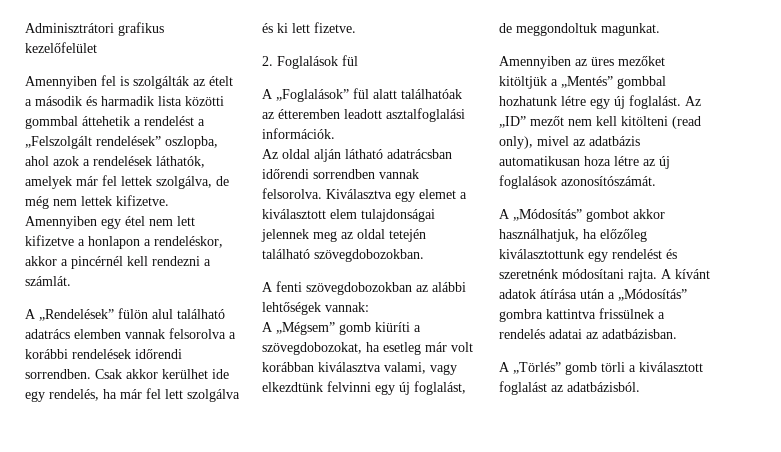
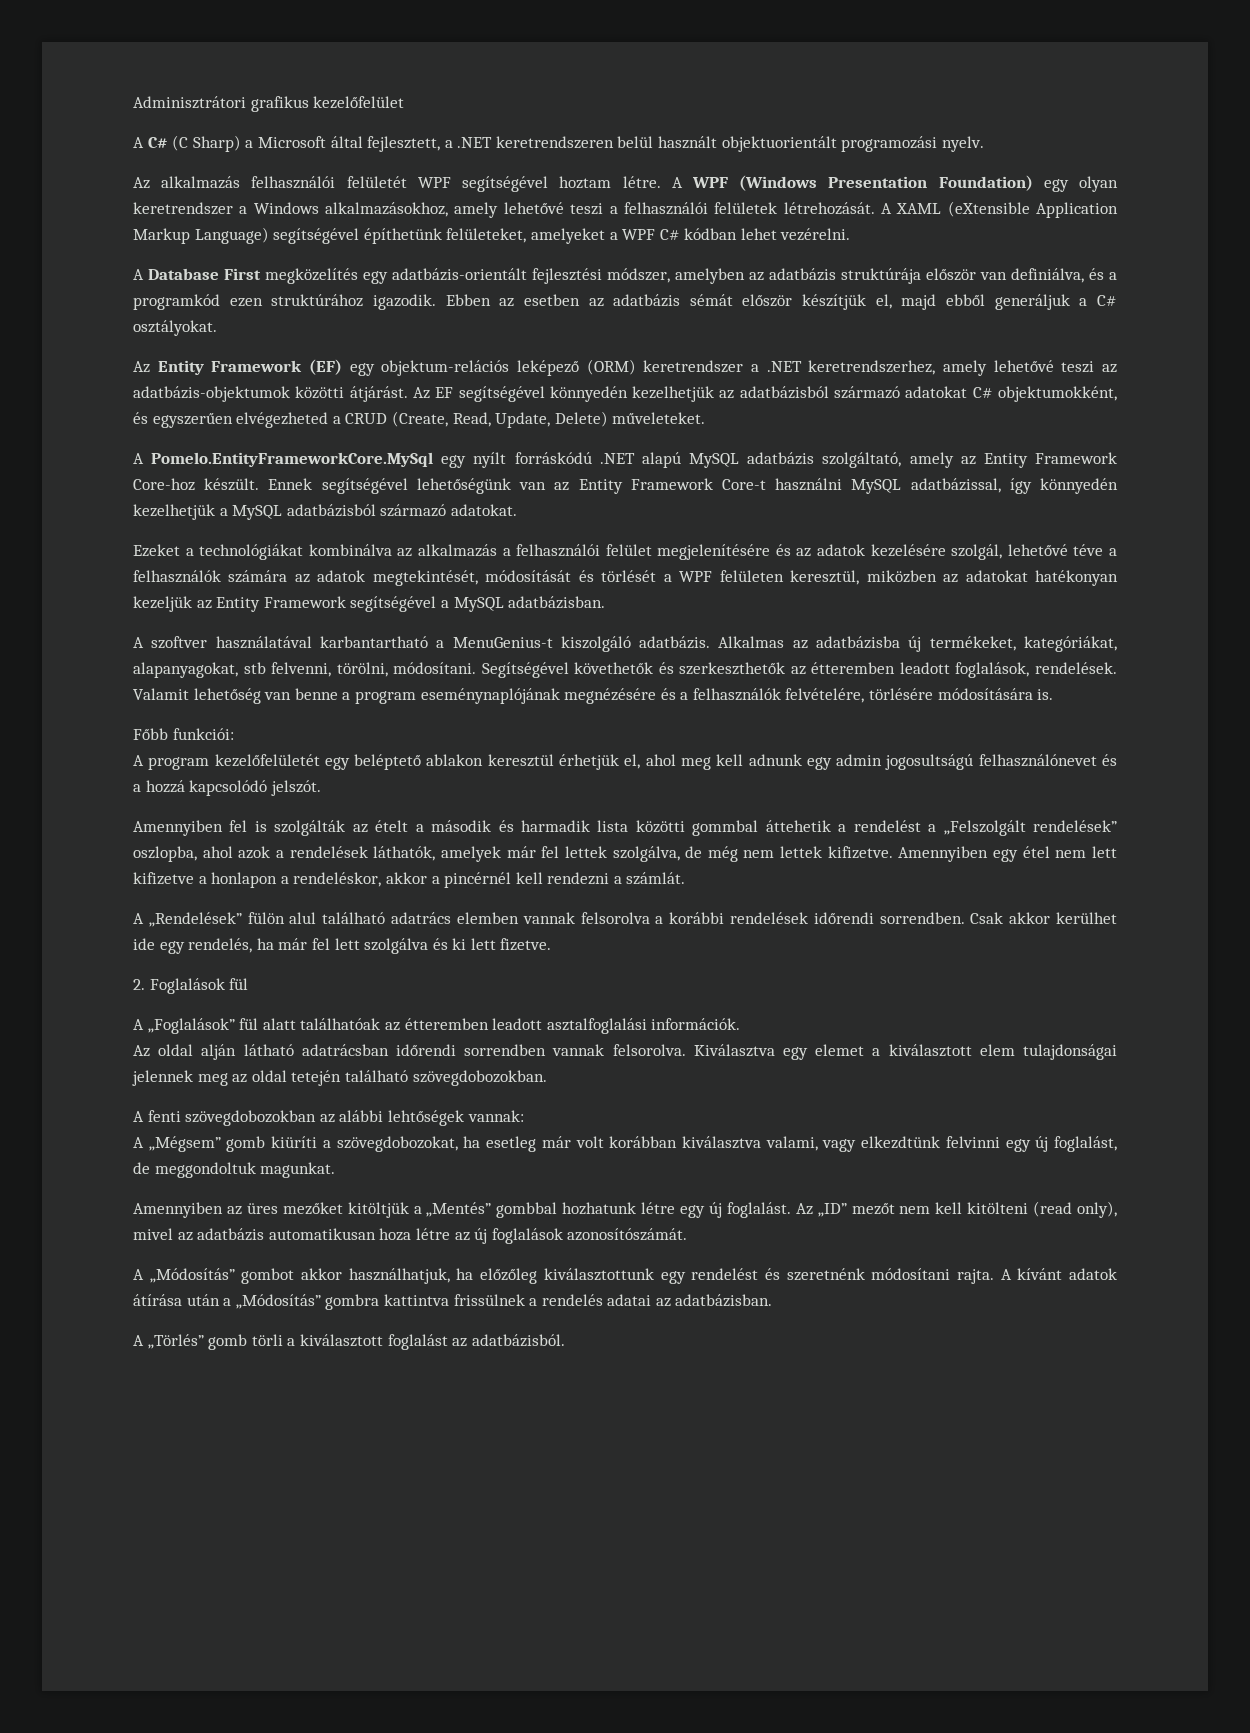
(97, 47) none -> [133,135,984,152] [133,175,1118,192] [133,201,1118,218] [133,227,851,244] [133,268,1117,284] [133,294,1117,310] [133,320,217,336] [133,359,1117,376] [133,386,1117,402] [133,411,706,428] [133,452,1117,468] [133,478,1118,494] [133,504,517,520] [133,544,1117,560] [133,570,1119,586] [133,596,606,612] [133,636,1117,652] [133,662,1117,678] [133,688,1054,704] [133,728,234,740] [133,754,1117,770] [133,780,321,796] // A C# (C Sharp) a Microsoft által fejlesztett, a .NET keretrendszeren belül használt objektuorientált programozási nyelv. // Az alkalmazás felhasználói felületét WPF segítségével hoztam létre. A WPF (Windows Presentation Foundation) egy olyan keretrendszer a Windows alkalmazásokhoz, amely lehetővé teszi a felhasználói felületek létrehozását. A XAML (eXtensible Application Markup Language) segítségével építhetünk felületeket, amelyeket a WPF C# kódban lehet vezérelni. // A Database First megközelítés egy adatbázis-orientált fejlesztési módszer, amelyben az adatbázis struktúrája először van definiálva, és a programkód ezen struktúrához igazodik. Ebben az esetben az adatbázis sémát először készítjük el, majd ebből generáljuk a C# osztályokat. // Az Entity Framework (EF) egy objektum-relációs leképező (ORM) keretrendszer a .NET keretrendszerhez, amely lehetővé teszi az adatbázis-objektumok közötti átjárást. Az EF segítségével könnyedén kezelhetjük az adatbázisból származó adatokat C# objektumokként, és egyszerűen elvégezheted a CRUD (Create, Read, Update, Delete) műveleteket. // A Pomelo.EntityFrameworkCore.MySql egy nyílt forráskódú .NET alapú MySQL adatbázis szolgáltató, amely az Entity Framework Core-hoz készült. Ennek segítségével lehetőségünk van az Entity Framework Core-t használni MySQL adatbázissal, így könnyedén kezelhetjük a MySQL adatbázisból származó adatokat. // Ezeket a technológiákat kombinálva az alkalmazás a felhasználói felület megjelenítésére és az adatok kezelésére szolgál, lehetővé téve a felhasználók számára az adatok megtekintését, módosítását és törlését a WPF felületen keresztül, miközben az adatokat hatékonyan kezeljük az Entity Framework segítségével a MySQL adatbázisban. // A szoftver használatával karbantartható a MenuGenius-t kiszolgáló adatbázis. Alkalmas az adatbázisba új termékeket, kategóriákat, alapanyagokat, stb felvenni, törölni, módosítani. Segítségével követhetők és szerkeszthetők az étteremben leadott foglalások, rendelések. Valamit lehetőség van benne a program eseménynaplójának megnézésére és a felhasználók felvételére, törlésére módosítására is. // Főbb funkciói: // A program kezelőfelületét egy beléptető ablakon keresztül érhetjük el, ahol meg kell adnunk egy admin jogosultságú felhasználónevet és a hozzá kapcsolódó jelszót.

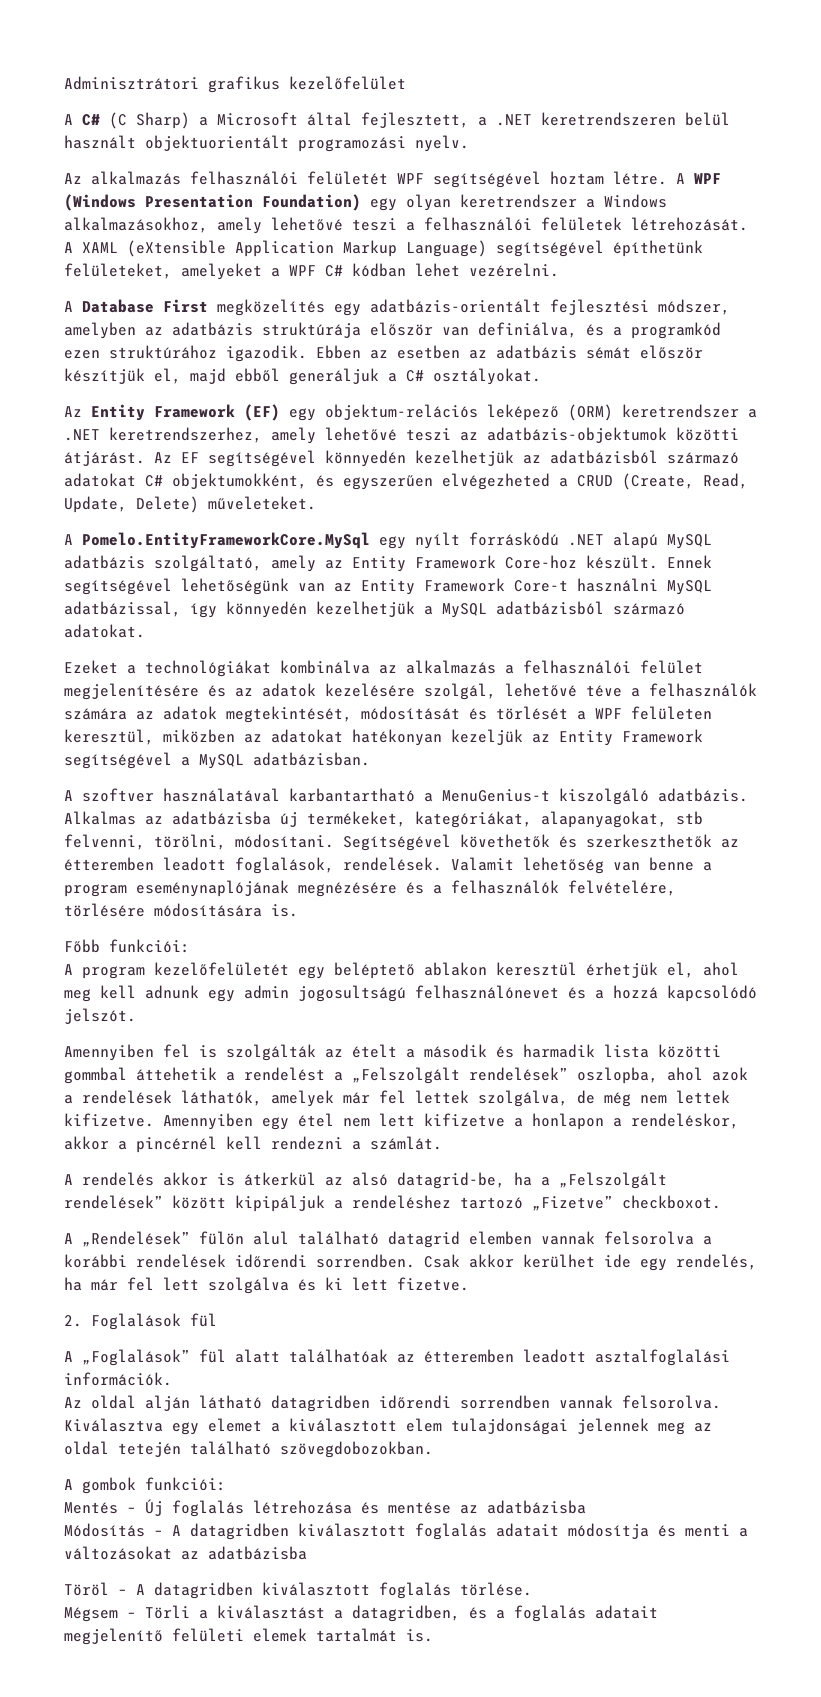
(686, 878) none -> [64,1172,667,1189] [64,1195,721,1212] // A rendelés akkor is átkerkül az alsó datagrid-be, ha a „Felszolgált rendelések” között kipipáljuk a rendeléshez tartozó „Fizetve” checkboxot.
[391,912,452,924] adatrács -> [388,1231,460,1248] datagrid
[301,1044,389,1056] adatrácsban -> [271,1395,370,1412] datagridben
[147,1110,524,1126] [133,1136,1117,1152] [133,1162,336,1178] [133,1201,1117,1218] [133,1228,688,1244] [133,1268,1117,1284] [133,1294,773,1310] [133,1334,565,1350] fenti szövegdobozokban az alábbi lehtőségek vannak: // A „Mégsem” gomb kiüríti a szövegdobozokat, ha esetleg már volt korábban kiválasztva valami, vagy elkezdtünk felvinni egy új foglalást, de meggondoltuk magunkat. // Amennyiben az üres mezőket kitöltjük a „Mentés” gombbal hozhatunk létre egy új foglalást. Az „ID” mezőt nem kell kitölteni (read only), mivel az adatbázis automatikusan hoza létre az új foglalások azonosítószámát. // A „Módosítás” gombot akkor használhatjuk, ha előzőleg kiválasztottunk egy rendelést és szeretnénk módosítani rajta. A kívánt adatok átírása után a „Módosítás” gombra kattintva frissülnek a rendelés adatai az adatbázisban. // A „Törlés” gomb törli a kiválasztott foglalást az adatbázisból. -> [82,1477,226,1494] [64,1499,586,1517] [64,1523,748,1540] [64,1546,307,1560] [64,1582,532,1599] [64,1605,658,1622] [64,1628,433,1645] gombok funkciói: // Mentés – Új foglalás létrehozása és mentése az adatbázisba // Módosítás – A datagridben kiválasztott foglalás adatait módosítja és menti a változásokat az adatbázisba // Töröl – A datagridben kiválasztott foglalás törlése. // Mégsem – Törli a kiválasztást a datagridben, és a foglalás adatait megjelenítő felületi elemek tartalmát is.

